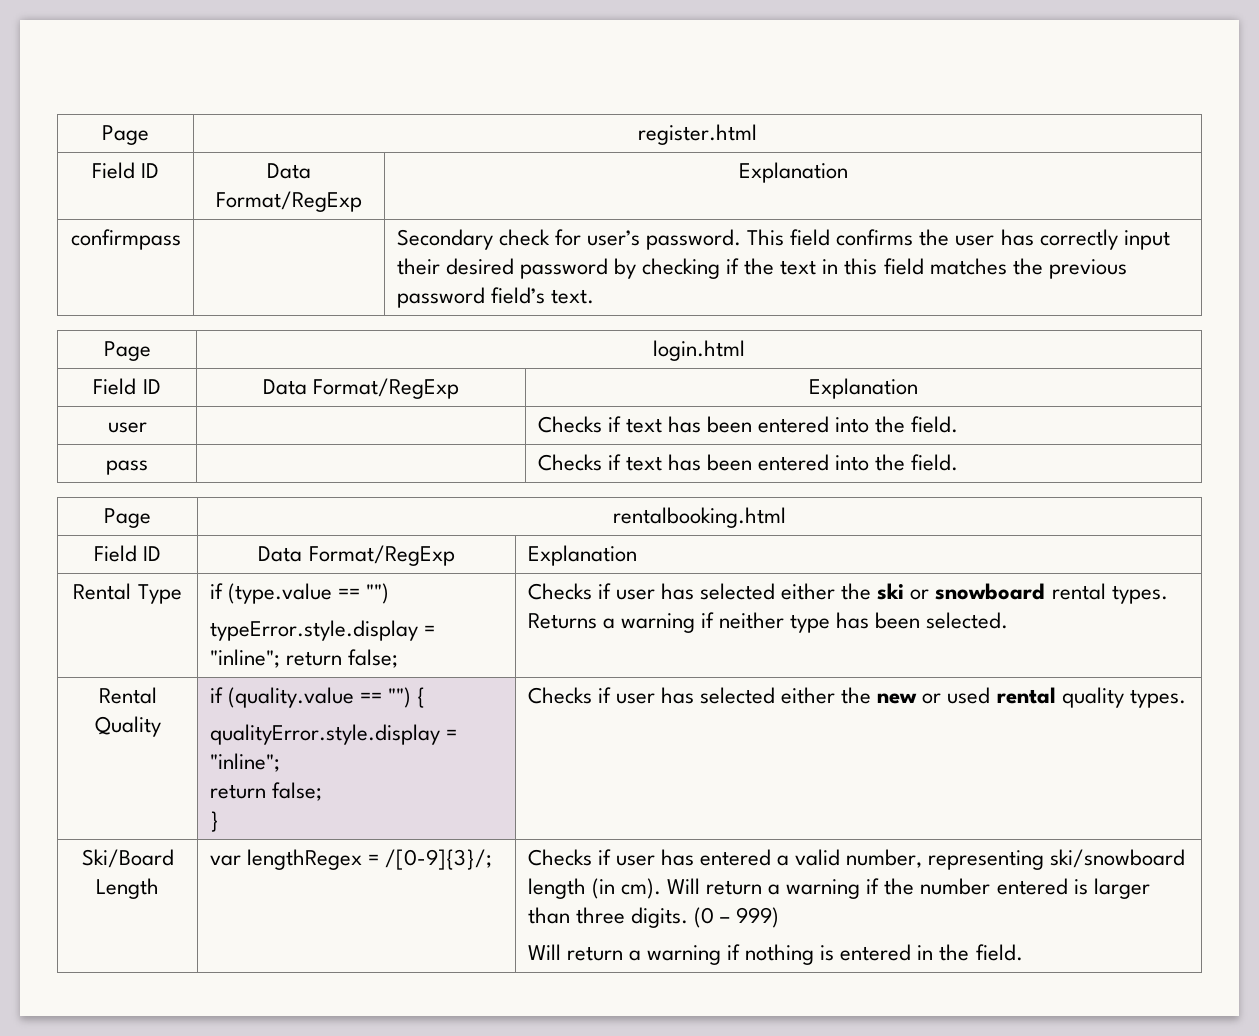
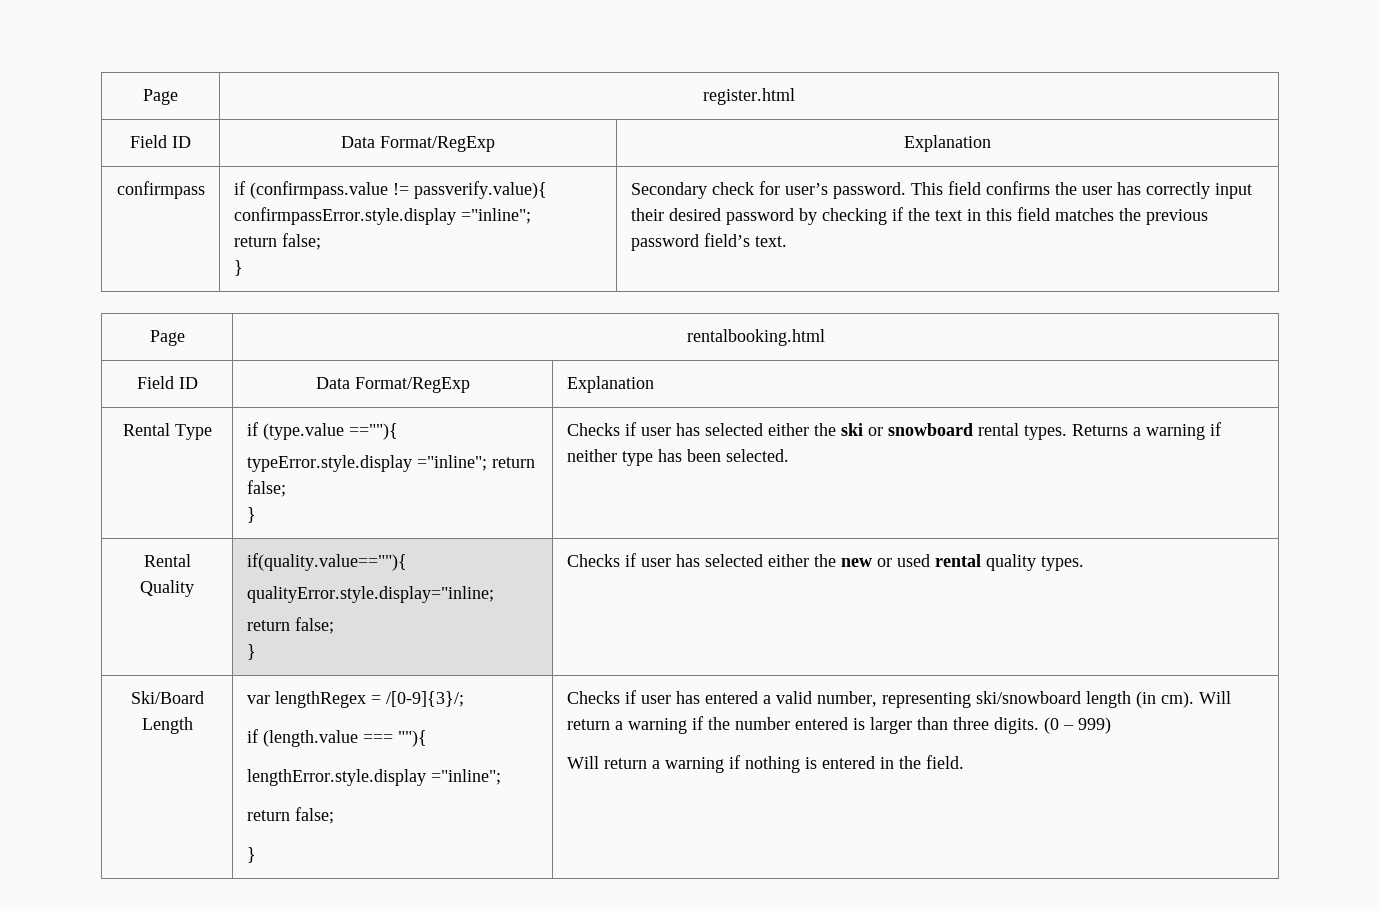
(181, 239) none -> [233,181,547,199] [233,207,531,225] [233,233,321,250] [233,260,243,276] if (confirmpass.value != passverify.value){ confirmpassError.style.display ="inline"; // return false; // }
[103,341,151,361] [653,340,745,361] [93,378,161,395] [262,378,460,399] [809,378,918,399] [107,422,147,433] [537,416,959,433] [106,460,148,475] [537,454,959,471] // Page | login.html // Field ID | Data Format/RegExp | Explanation // user | | Checks if text has been entered into the field. // pass | | Checks if text has been entered into the field. -> (787, 241) none
[337,583,389,604] == "") -> [348,423,398,440] ==""){
[423,625,435,636] [209,649,398,668] = "inline"; return false; -> [416,455,535,471] [246,480,286,497] [246,507,256,523] ="inline"; return false; // }
[209,687,426,708] [209,724,457,745] [209,753,280,772] if (quality.value == "") { // qualityError.style.display = "inline"; -> [246,553,407,571] [246,586,494,603] if(quality.value==""){ // qualityError.style.display="inline;
(492, 859) none -> [246,729,427,747] [246,769,501,786] [246,807,334,824] [246,847,256,863] // if (length.value === ""){ // lengthError.style.display ="inline"; // return false; // }

